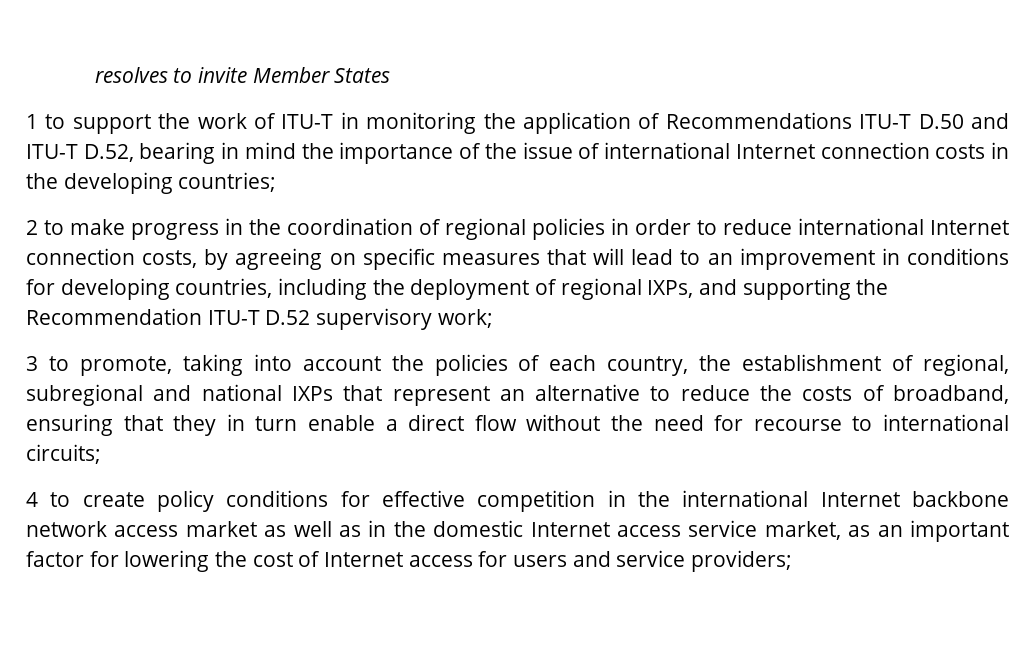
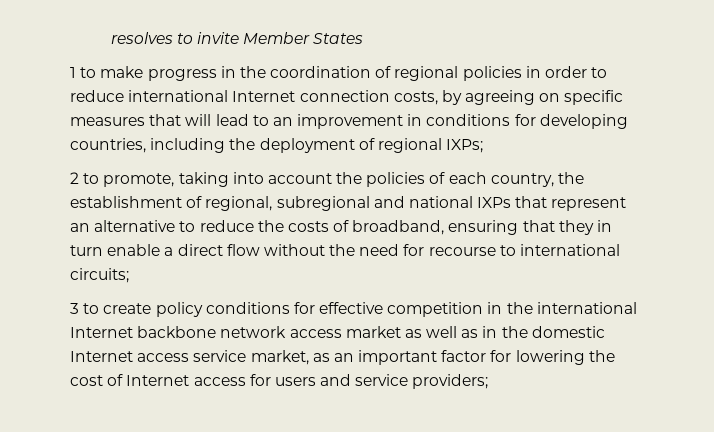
[72,112,1010,134] [26,142,1009,164] [26,172,277,194] [26,220,64,235] support the work of ITU-T in monitoring the application of Recommendations ITU-T D.50 and ITU-T D.52, bearing in mind the importance of the issue of international Internet connection costs in the developing countries; // 2 to -> (97, 72) none
[647,278,889,300] [26,308,493,330] [26,356,38,371] IXPs, and supporting the Recommendation ITU-T D.52 supervisory work; // 3 -> [446,139,484,153] [70,172,79,184] IXPs; // 2
[26,492,38,507] 4 -> [70,303,79,314] 3

